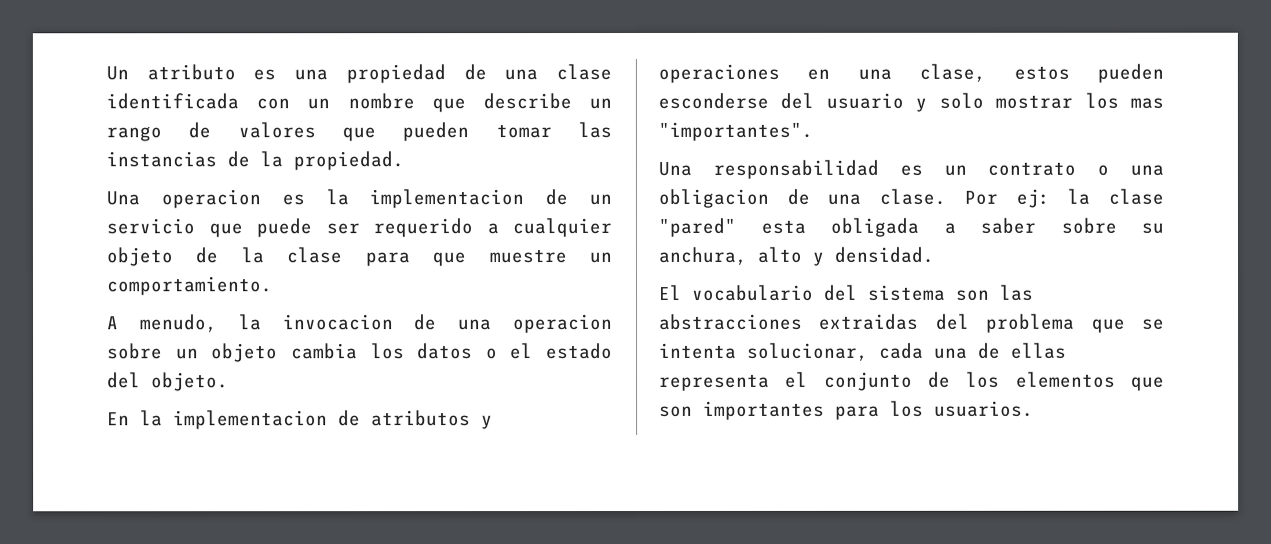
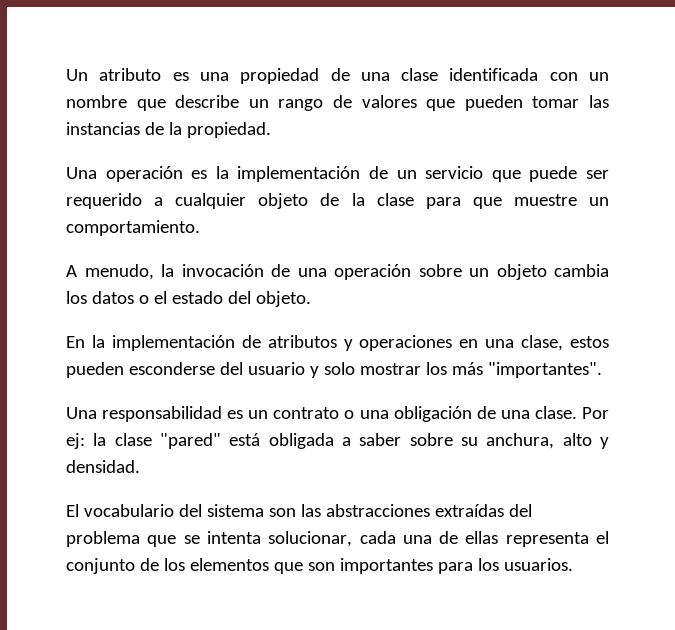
[160,189,261,209] operacion -> [105,166,183,182] operación
[369,189,525,209] implementacion -> [237,166,361,182] implementación
[282,314,613,334] invocacion de una operacion -> [181,264,411,280] invocación de una operación
[173,410,328,430] implementacion -> [111,335,235,351] implementación
[1130,97,1164,109] mas -> [451,362,483,375] más
[658,188,769,208] obligacion -> [393,406,472,422] obligación
[760,219,806,234] esta -> [229,433,261,446] está
[819,313,920,330] extraidas -> [434,504,504,517] extraídas

